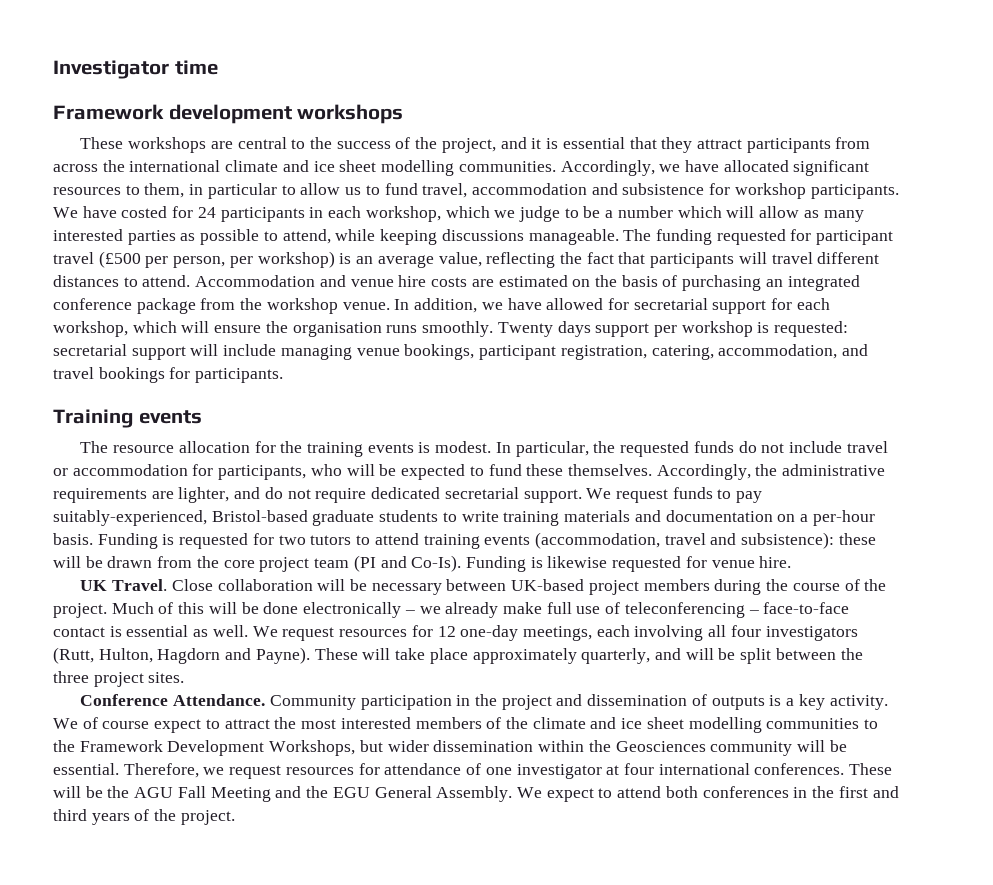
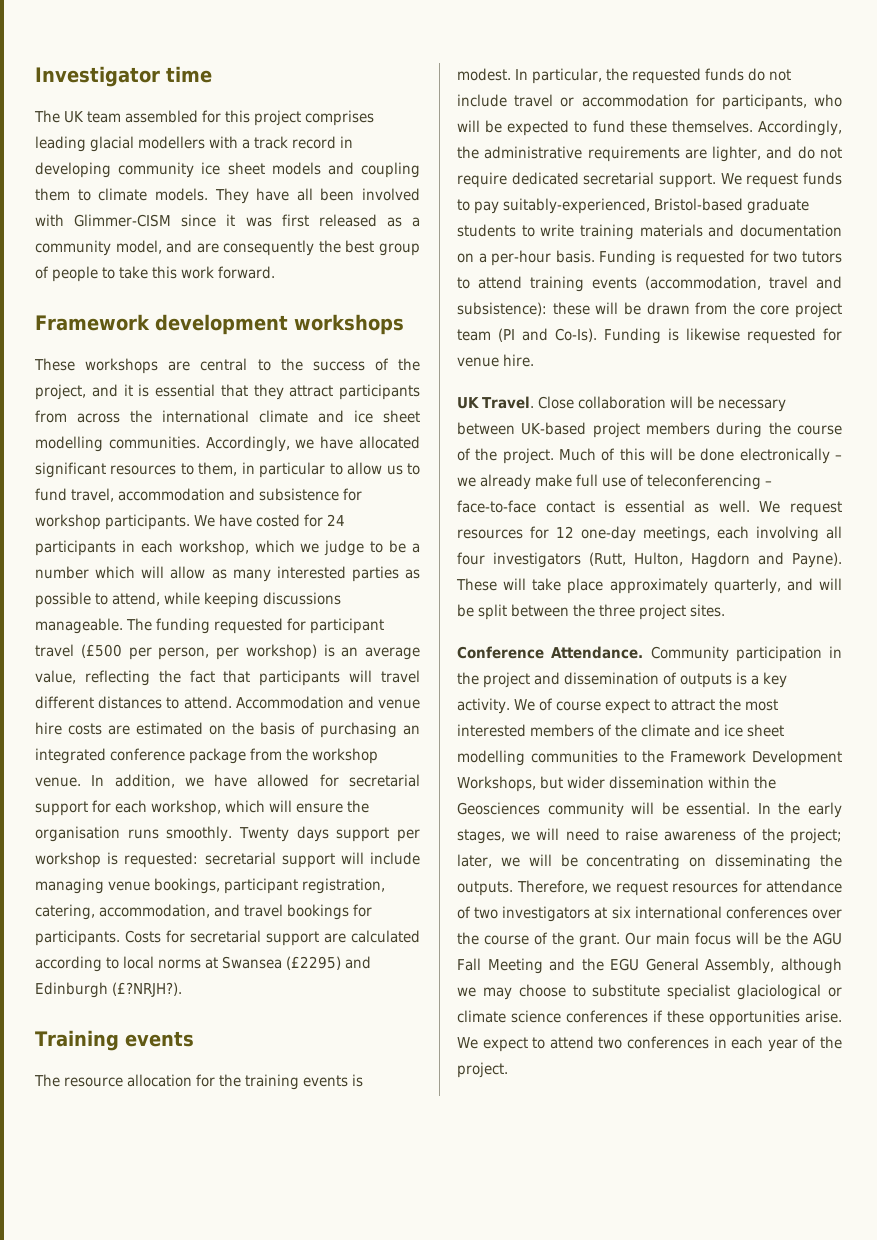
(218, 67) none -> [34,110,375,126] [35,136,354,152] [35,162,420,178] [35,188,420,204] [35,214,420,227] [35,240,420,256] [35,266,276,282] // The UK team assembled for this project comprises leading glacial modellers with a track record in developing community ice sheet models and coupling them to climate models. They have all been involved with Glimmer-CISM since it was first released as a community model, and are consequently the best group of people to take this work forward.
(284, 375) none -> [125,930,420,946] [35,956,372,972] [35,982,183,998] Costs for secretarial support are calculated according to local norms at Swansea (£2295) and Edinburgh (£?NRJH?).
(119, 769) none -> [757,802,842,818] [457,828,842,844] [457,854,842,870] [457,881,513,896] In the early stages, we will need to raise awareness of the project; later, we will be concentrating on disseminating the outputs.
[485,763,893,779] one investigator at four international conferences. These -> [474,906,842,922] [457,932,731,948] two investigators at six international conferences over the course of the grant. Our main focus
[436,786,513,802] Assembly. -> [705,958,842,974] [457,984,843,1000] [457,1010,842,1026] Assembly, although we may choose to substitute specialist glaciological or climate science conferences if these opportunities arise.
[665,786,698,798] both -> [598,1037,623,1049] two
[812,786,899,798] [53,809,130,825] the first and third years -> [731,1036,798,1052] each year

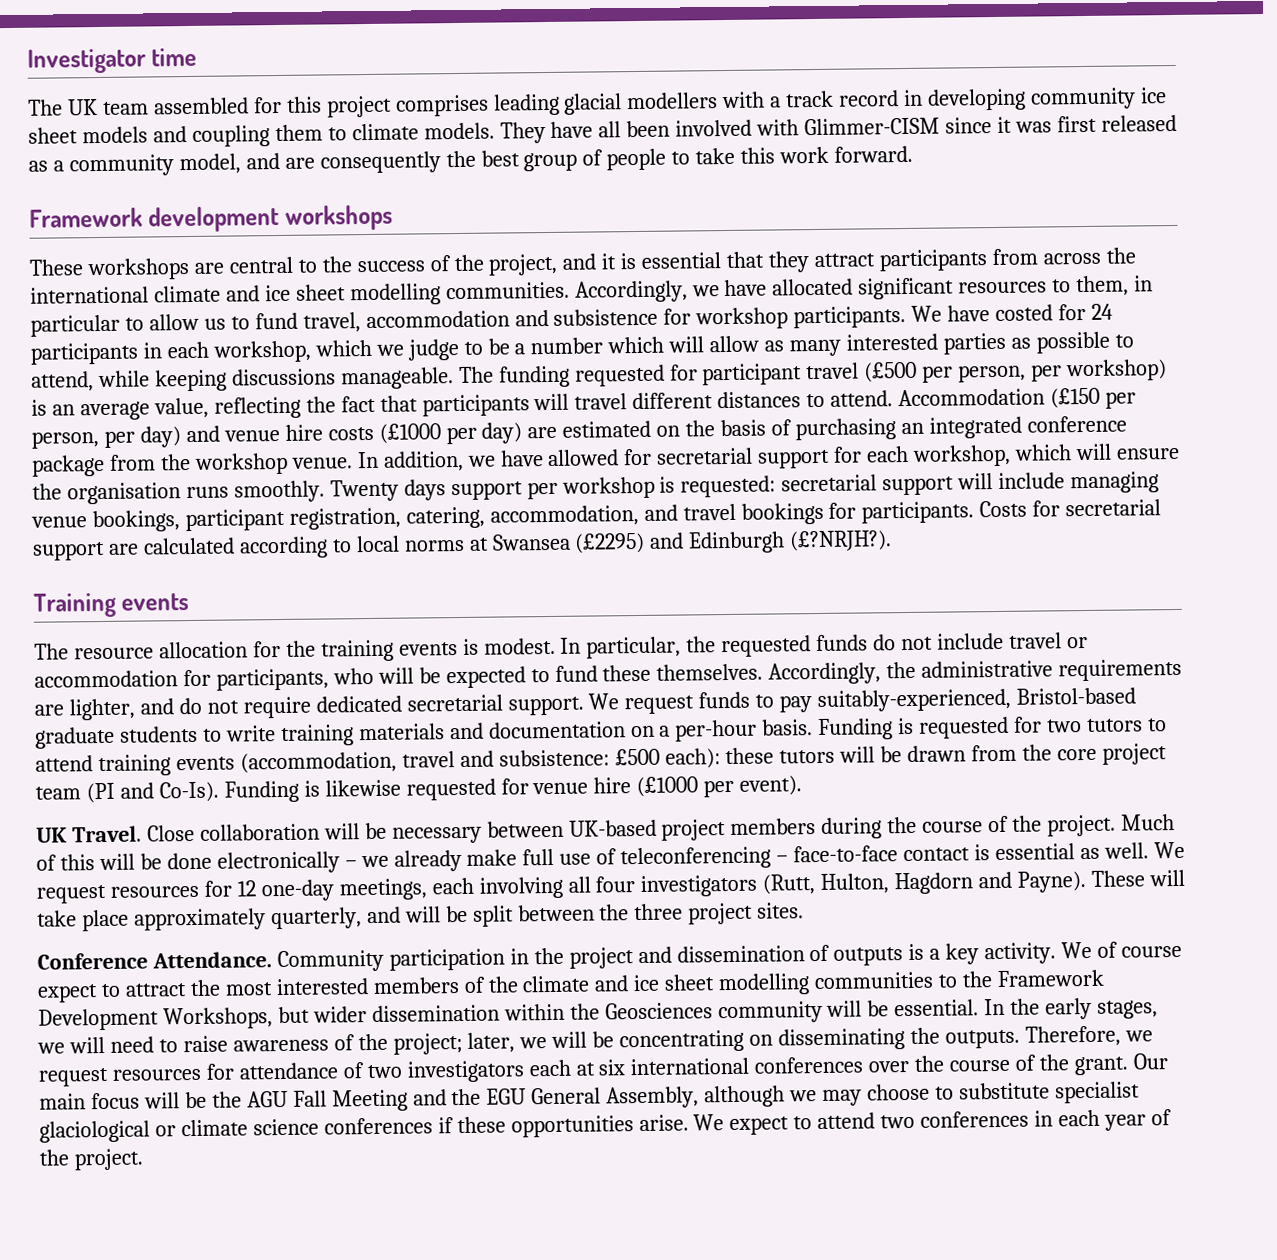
(344, 702) none -> [1050,387,1136,409] [31,426,181,449] (£150 per person, per day)
(102, 729) none -> [378,422,523,445] (£1000 per day)
[457,302,590,316] subsistence): these -> [498,747,836,769] subsistence: £500 each): these tutors
[503,354,535,367] hire. -> [593,775,803,798] hire (£1000 per event).
(591, 914) none -> [528,1059,571,1077] each

